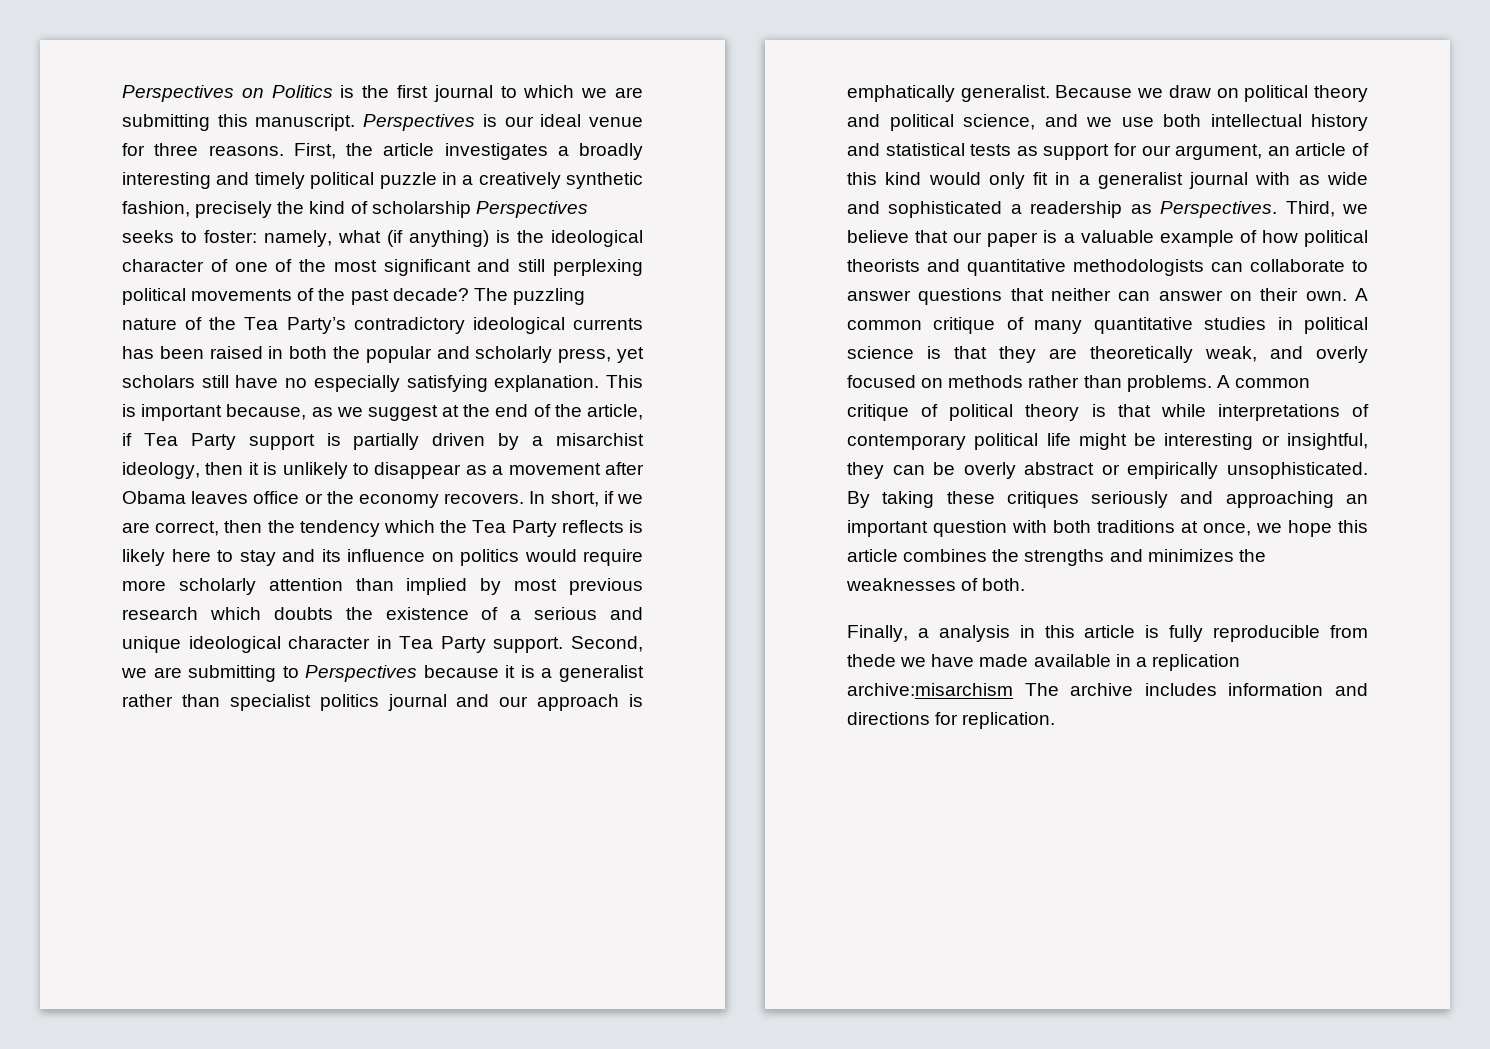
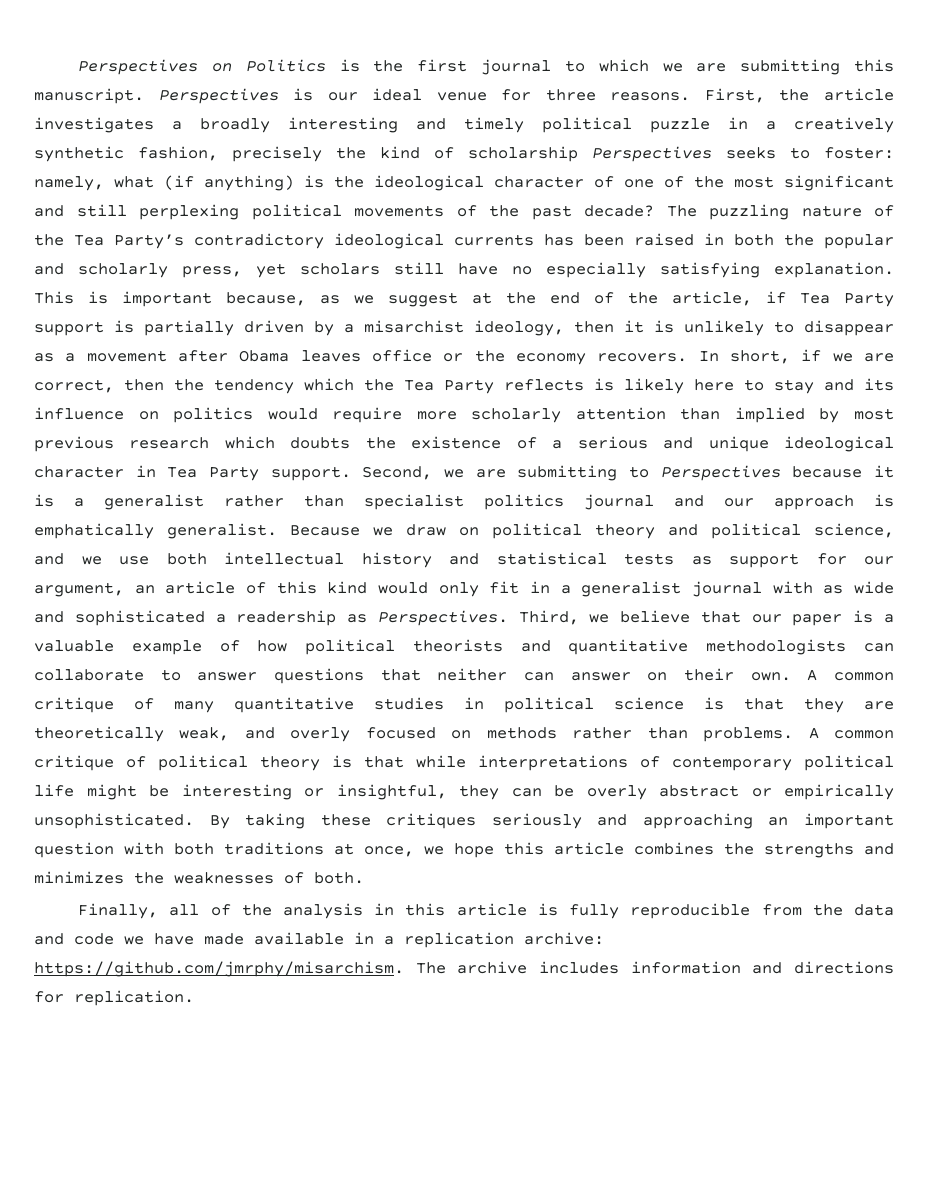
[917,628,929,638] a -> [169,904,272,916] all of the
[847,654,896,667] thede -> [812,904,894,916] [34,933,114,945] the data and code
[847,683,1013,696] archive:misarchism -> [524,932,604,945] [34,961,404,977] archive: https://github.com/jmrphy/misarchism.

